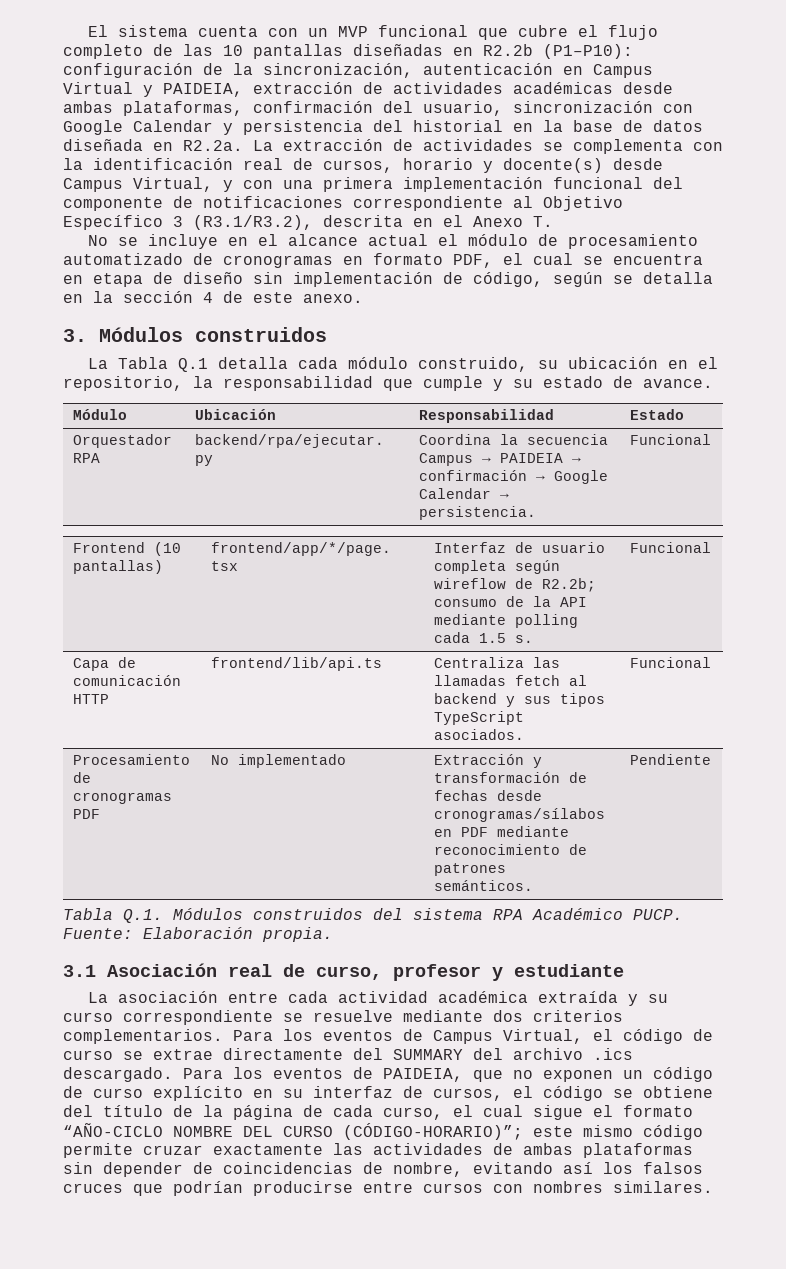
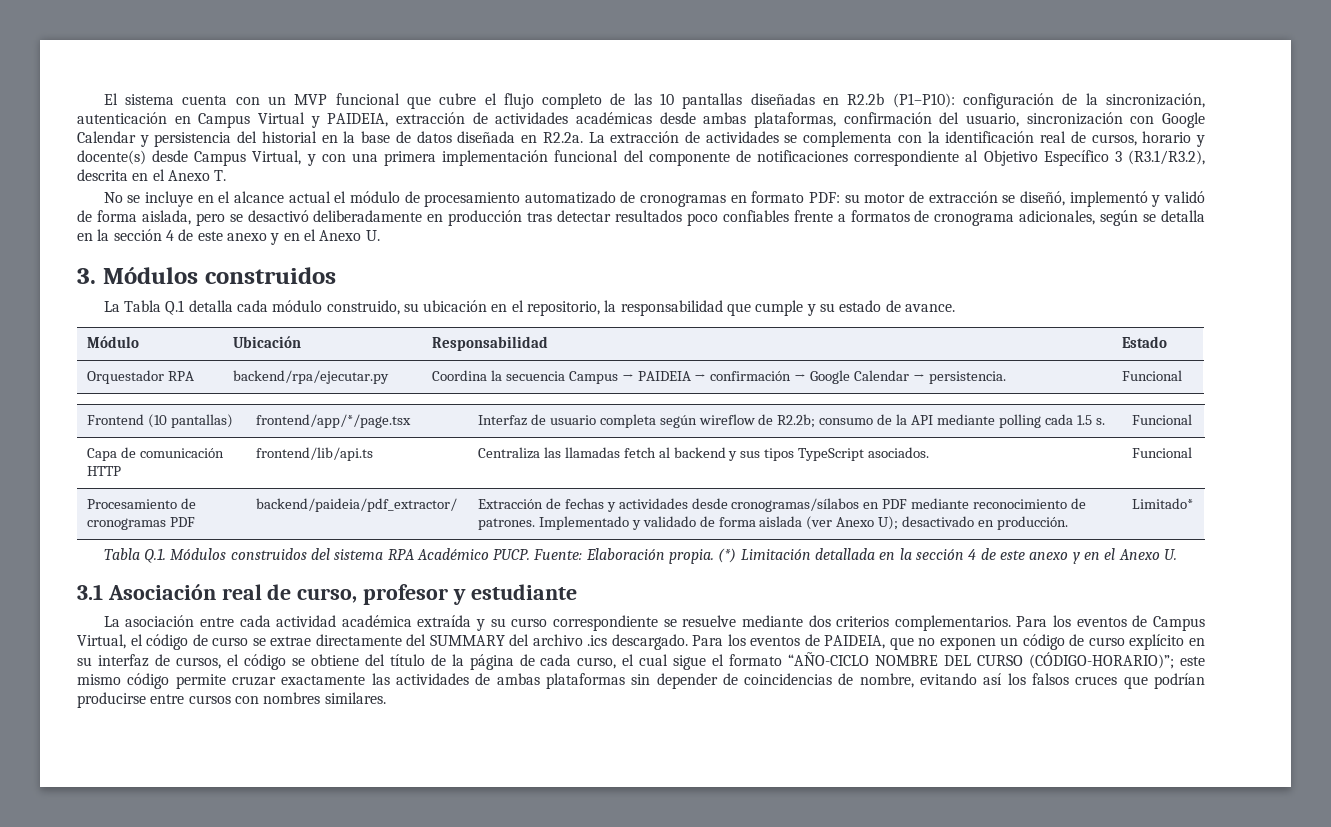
[453,253,703,268] [63,272,543,287] PDF, el cual se encuentra en etapa de diseño sin implementación de código, -> [809,191,1206,207] [77,210,1096,226] PDF: su motor de extracción se diseñó, implementó y validó de forma aislada, pero se desactivó deliberadamente en producción tras detectar resultados poco confiables frente a formatos de cronograma adicionales,
[303,294,363,303] anexo. -> [226,229,380,245] anexo y en el Anexo U.
[210,754,346,768] No implementado -> [255,498,457,512] backend/paideia/pdf_extractor/
[532,757,542,768] [433,772,587,783] [433,790,488,801] y transformación de fechas -> [545,498,688,512] de fechas y actividades
[433,863,506,876] [433,880,533,891] [629,754,711,765] patrones semánticos. | Pendiente -> [477,516,1068,530] [1131,498,1193,509] patrones. Implementado y validado de forma aislada (ver Anexo U); desactivado en producción. | Limitado*
(333, 934) none -> [718,548,1177,564] (*) Limitación detallada en la sección 4 de este anexo y en el Anexo U.

